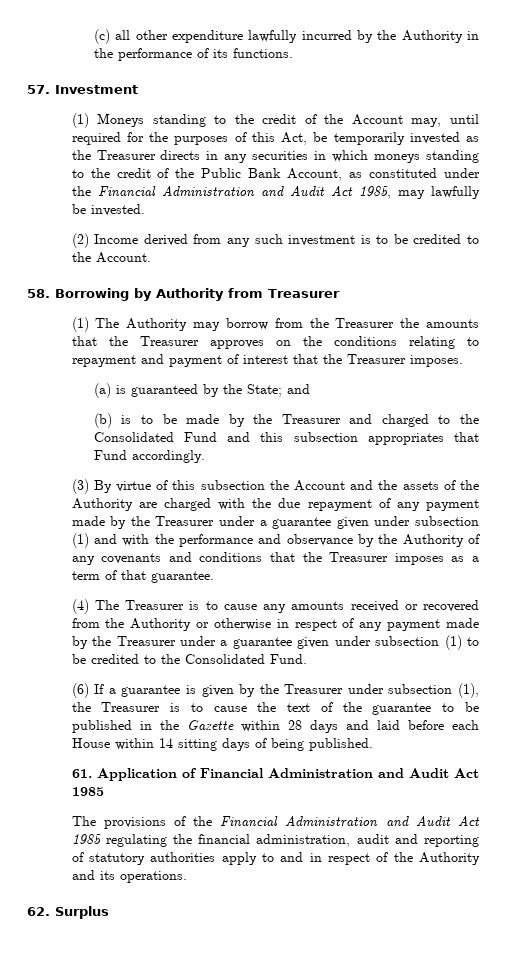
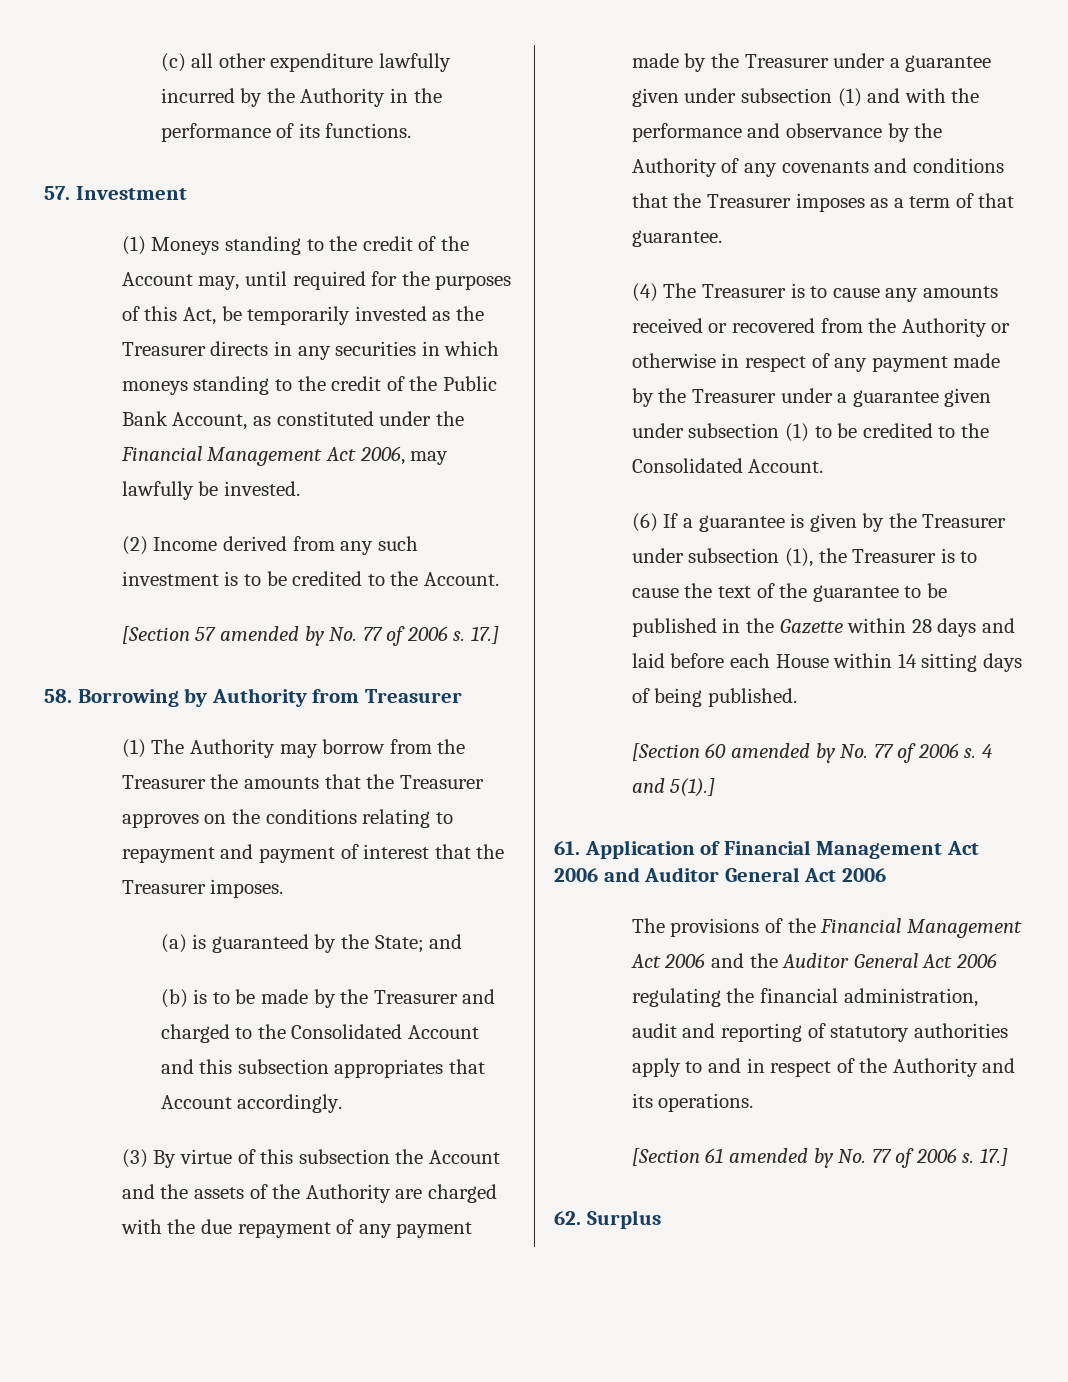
[161,186,391,199] Administration and Audit Act 1985, -> [207,446,405,466] Management Act 2006,
(151, 257) none -> [121,626,499,646] // [Section 57 amended by No. 77 of 2006 s. 17.]
[184,432,218,442] Fund -> [408,1025,480,1039] Account
[93,450,127,460] Fund -> [160,1095,232,1109] Account
[269,654,307,664] Fund. -> [748,459,824,473] Account.
[71,768,480,781] [71,787,104,796] 61. Application of Financial Administration and Audit Act 1985 -> [631,743,992,763] [631,778,716,797] [554,840,979,859] [554,867,886,882] [Section 60 amended by No. 77 of 2006 s. 4 and 5(1).] // 61. Application of Financial Management Act 2006 and Auditor General Act 2006
[285,816,481,827] [71,834,101,844] Administration and Audit Act 1985 -> [906,919,1022,938] [630,953,997,968] Management Act 2006 and the Auditor General Act 2006
(187, 877) none -> [631,1148,1008,1168] // [Section 61 amended by No. 77 of 2006 s. 17.]

